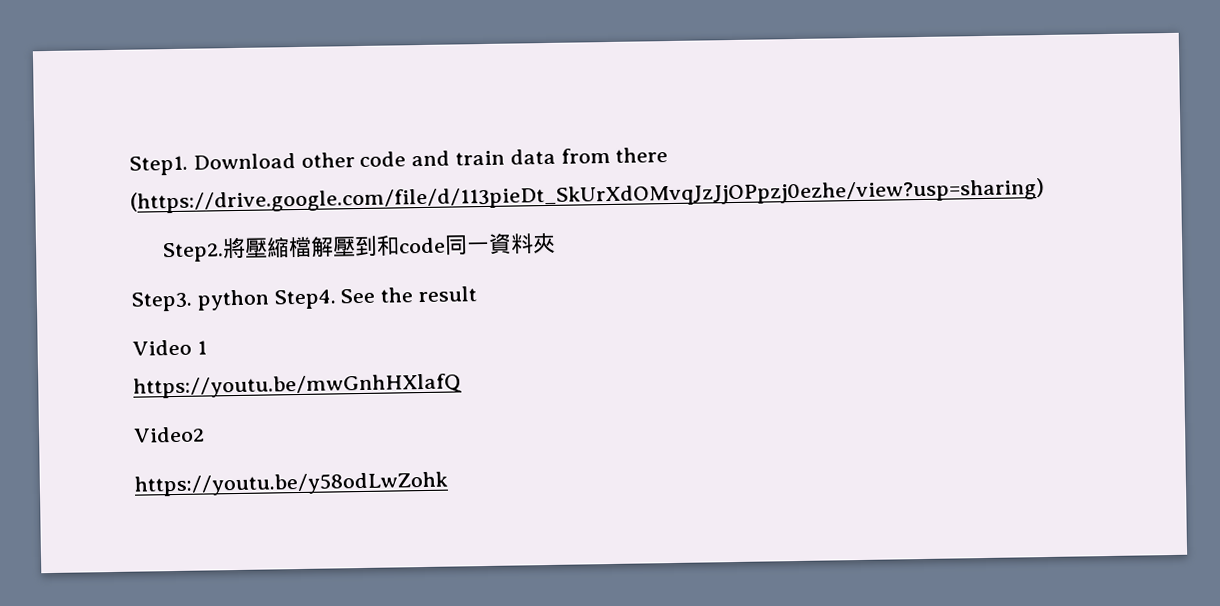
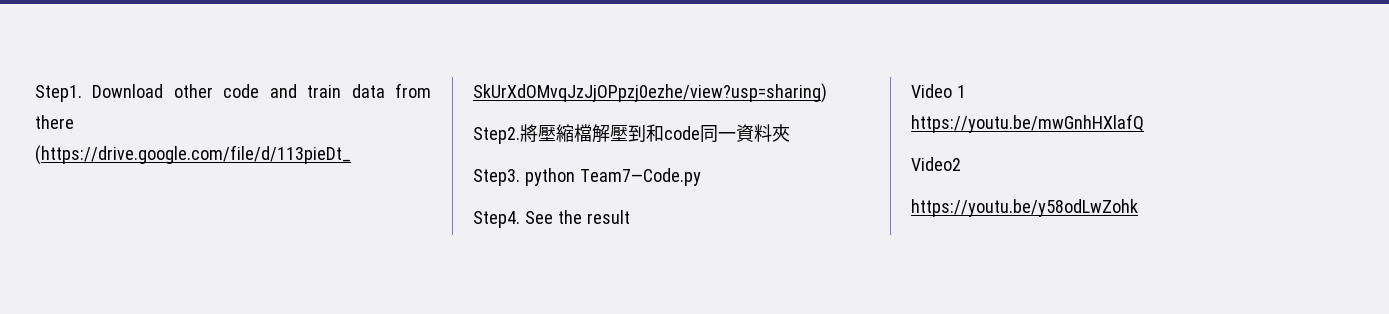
(270, 300) none -> [579,168,701,186] Team7—Code.py //

